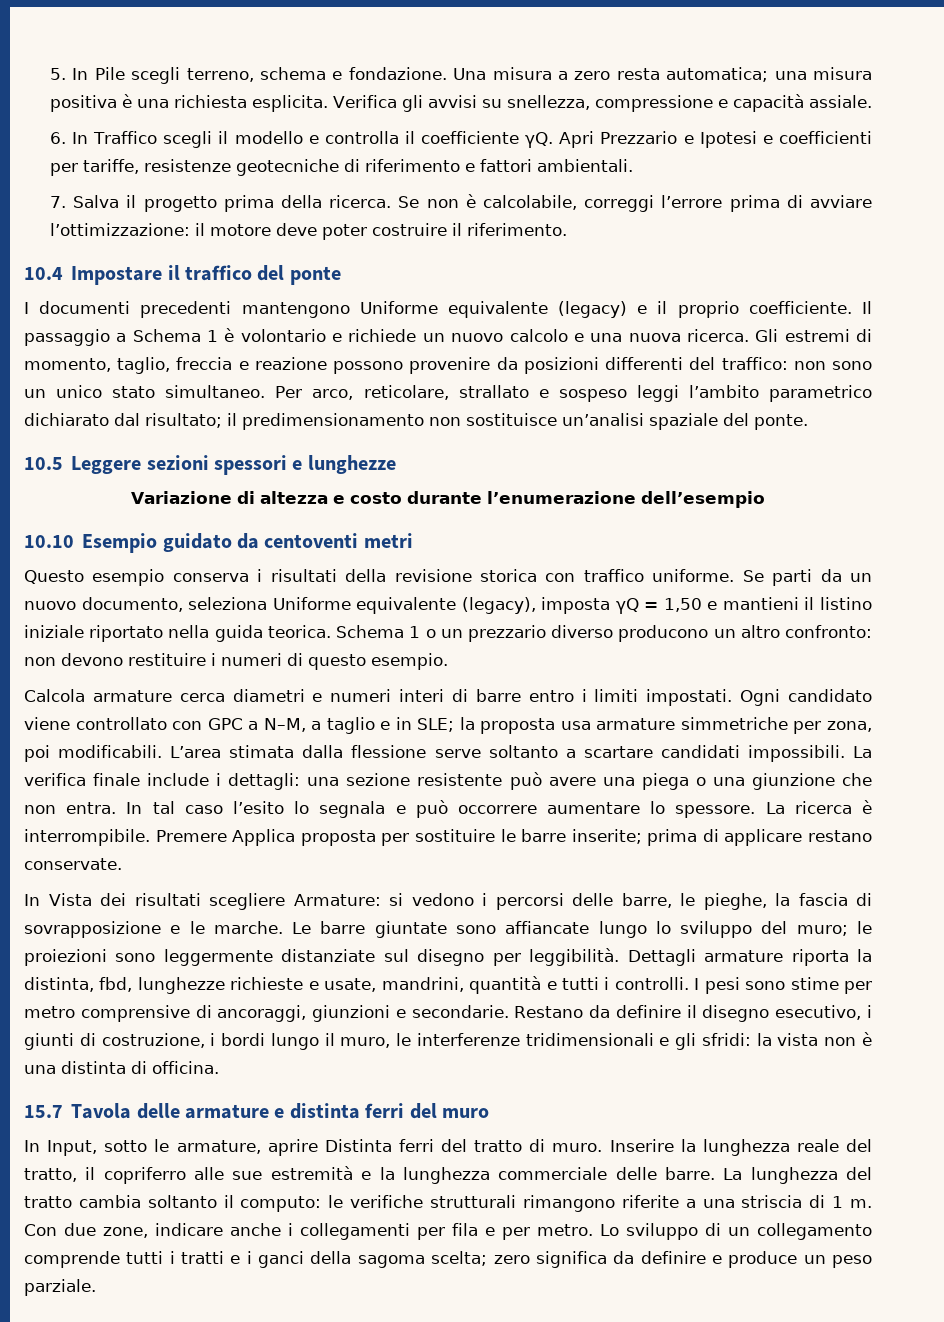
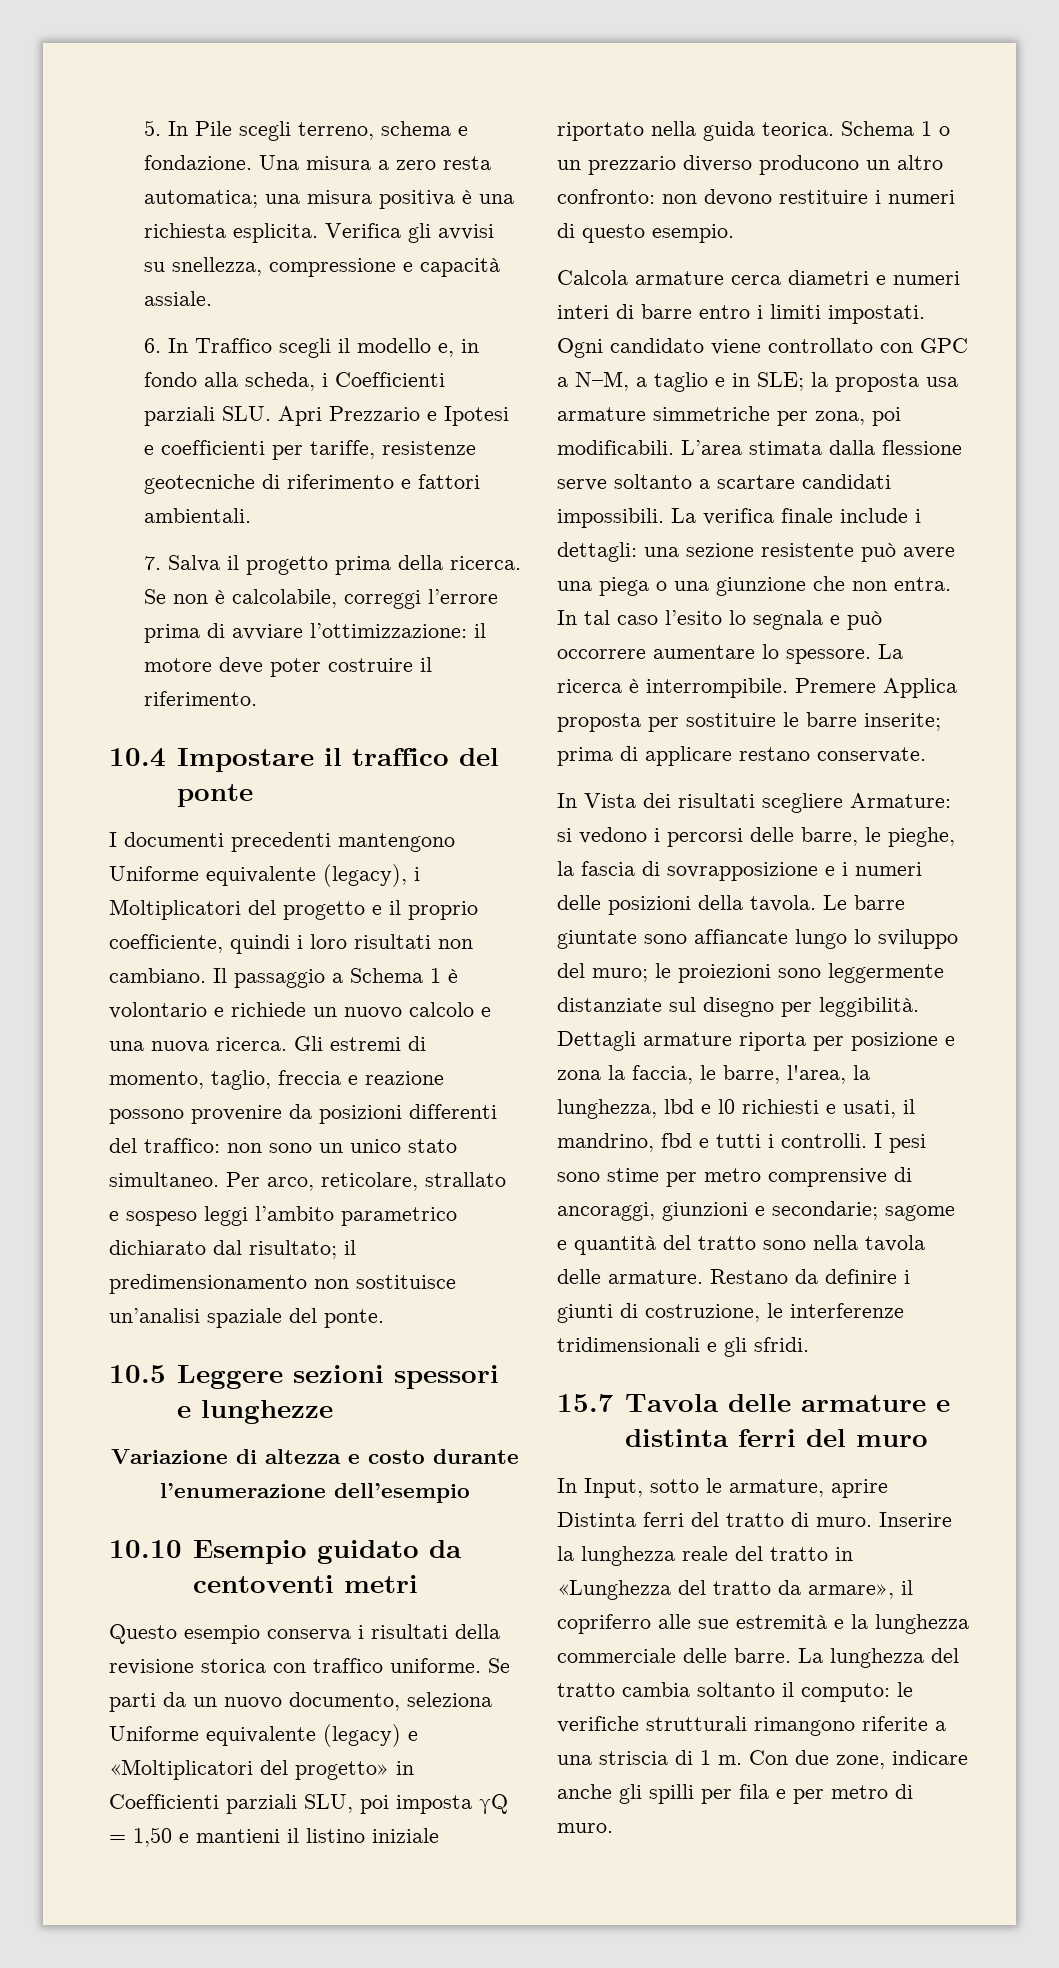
[308,131,554,148] e controlla il coefficiente γQ. -> [437,339,479,357] [143,372,445,391] [143,406,271,426] e, in fondo alla scheda, i Coefficienti parziali SLU.
[558,301,852,318] (legacy) e il proprio coefficiente. -> [323,864,420,887] [109,899,478,920] [109,934,473,954] [109,968,206,983] (legacy), i Moltiplicatori del progetto e il proprio coefficiente, quindi i loro risultati non cambiano.
[461,597,536,614] (legacy), -> [323,1724,418,1747] [109,1759,414,1780] [109,1794,389,1814] (legacy) e «Moltiplicatori del progetto» in Coefficienti parziali SLU, poi
[189,921,283,934] le marche. -> [842,862,922,876] [557,895,816,915] i numeri delle posizioni della tavola.
[857,949,873,962] [24,976,542,994] la distinta, fbd, lunghezze richieste e usate, mandrini, quantità -> [813,1032,955,1051] [557,1065,870,1084] [557,1099,915,1119] [557,1133,692,1152] per posizione e zona la faccia, le barre, l'area, la lunghezza, lbd e l0 richiesti e usati, il mandrino, fbd
[411,1005,872,1022] [24,1033,391,1050] secondarie. Restano da definire il disegno esecutivo, i giunti di costruzione, i bordi lungo il muro, -> [772,1201,955,1221] [557,1235,925,1255] [557,1269,910,1284] [557,1303,760,1323] secondarie; sagome e quantità del tratto sono nella tavola delle armature. Restano da definire i giunti di costruzione,
[701,1032,872,1046] [24,1061,219,1074] sfridi: la vista non è una distinta di officina. -> [754,1337,809,1352] sfridi.
[24,1168,77,1182] tratto, -> [770,1547,853,1561] [557,1580,894,1600] tratto in «Lunghezza del tratto da armare»,
[288,1223,410,1240] i collegamenti -> [619,1784,694,1804] gli spilli
[537,1223,872,1240] [24,1251,873,1268] [24,1279,96,1296] metro. Lo sviluppo di un collegamento comprende tutti i tratti e i ganci della sagoma scelta; zero significa da definire e produce un peso parziale. -> [831,1784,913,1799] [557,1823,613,1833] metro di muro.

